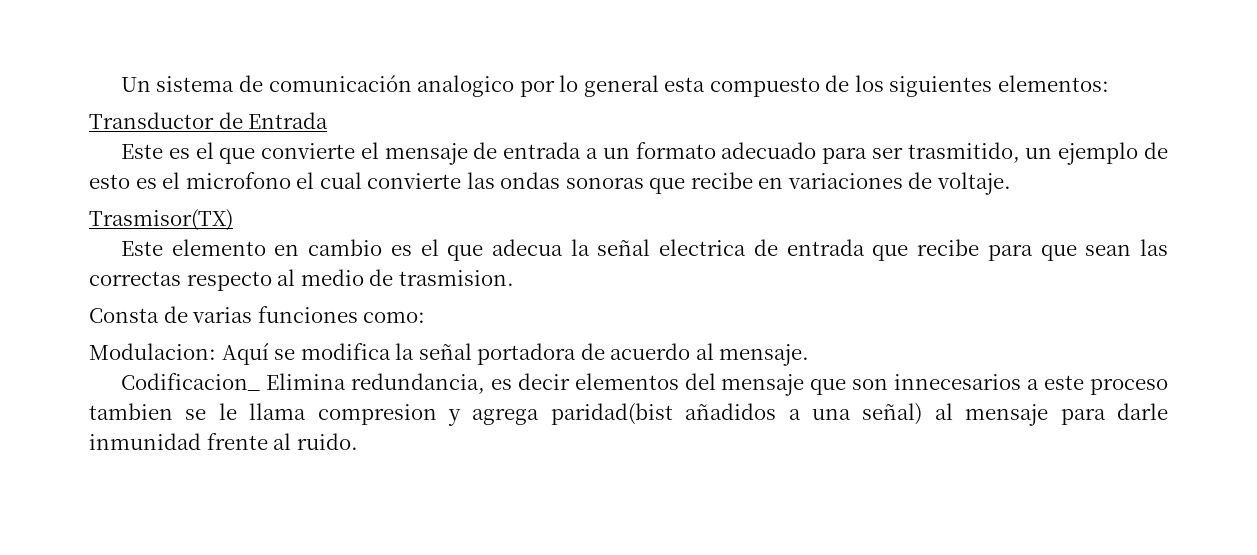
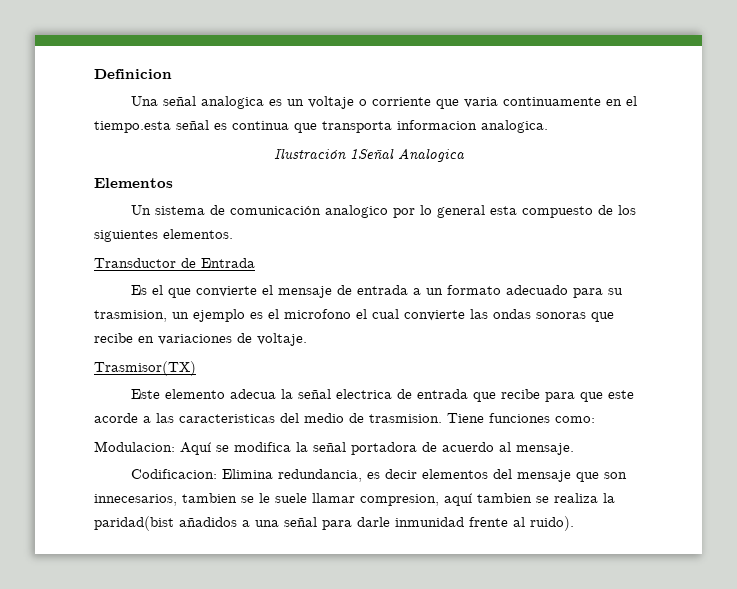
(120, 84) none -> [94,69,172,79] [130,96,637,109] [94,120,548,133] [273,148,465,162] [94,178,173,188] Definicion // Una señal analogica es un voltaje o corriente que varia continuamente en el tiempo.esta señal es continua que transporta informacion analogica. // Ilustración 1Señal Analogica // Elementos //
[997,75,1109,92] elementos: -> [163,229,233,239] elementos.
[120,144,190,159] Este es -> [130,285,147,295] Es
[871,142,1169,165] [89,174,130,189] ser trasmitido, un ejemplo de esto -> [607,288,623,295] [94,309,245,322] su trasmision, un ejemplo
[274,239,484,261] en cambio es el que -> (225, 394) none
[1085,239,1168,256] [89,269,296,291] sean las correctas respecto al -> [607,390,634,399] [94,413,299,423] este acorde a las caracteristicas del
[89,306,253,323] // Consta de varias -> [447,413,484,423] Tiene
[120,373,260,391] Codificacion_ -> [130,469,217,479] Codificacion:
[894,374,1169,395] [89,403,540,426] innecesarios a este proceso tambien se le llama compresion y agrega -> [94,493,615,506] innecesarios, tambien se le suele llamar compresion, aquí tambien se realiza la
[862,403,1049,426] señal) al mensaje -> [284,517,317,527] señal
[296,433,358,450] ruido. -> [530,516,574,531] ruido).

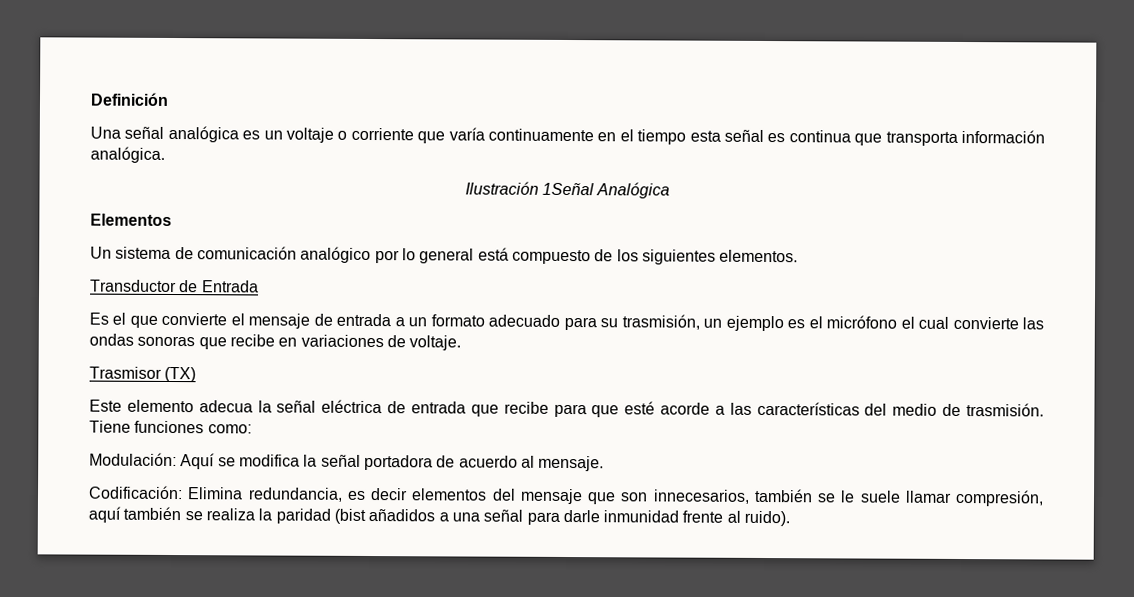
[94,69,172,79] Definicion -> [90,92,169,106] Definición
[200,96,264,109] analogica -> [167,125,239,143] analógica
[463,97,498,108] varia -> [448,127,485,141] varía
[94,121,171,133] tiempo.esta -> [637,129,721,145] tiempo esta
[397,120,548,133] informacion analogica. -> [960,129,1045,144] [90,146,165,163] información analógica.
[397,148,465,162] Analogica -> [596,182,671,199] Analógica
[324,205,388,218] analogico -> [300,246,372,264] analógico
[489,206,517,215] esta -> [477,247,509,261] está
[94,310,167,322] trasmision, -> [621,314,700,330] trasmisión,
[284,309,351,319] microfono -> [826,315,898,329] micrófono
[94,361,196,376] Trasmisor(TX) -> [89,366,197,383] Trasmisor (TX)
[335,389,392,399] electrica -> [321,399,383,414] eléctrica
[607,390,634,399] este -> [624,401,656,415] esté
[179,414,275,423] caracteristicas -> [756,401,860,416] características
[369,414,442,423] trasmision. -> [966,403,1045,417] trasmisión.
[94,441,175,452] Modulacion: -> [89,452,177,467] Modulación:
[130,469,217,479] Codificacion: -> [88,485,183,500] Codificación:
[182,493,237,503] tambien -> [753,488,813,503] también
[360,493,532,506] compresion, aquí tambien -> [955,489,1044,507] [88,506,182,523] compresión, aquí también
[94,516,174,531] paridad(bist -> [275,508,366,524] paridad (bist

